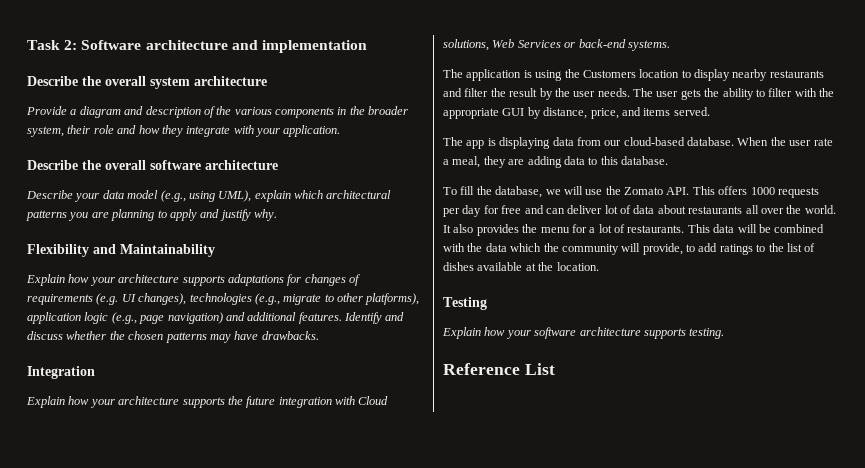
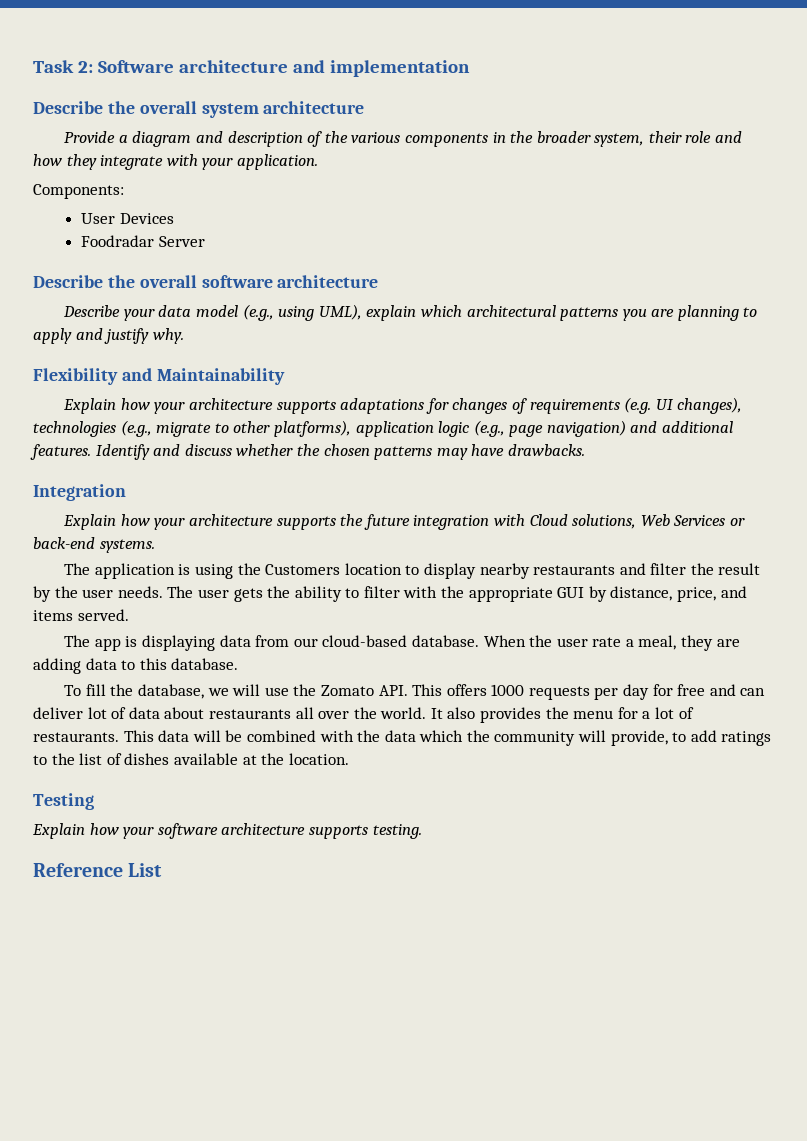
(341, 131) none -> [33,184,124,199] [81,213,174,224] [81,235,205,247] // Components: // User Devices // Foodradar Server

